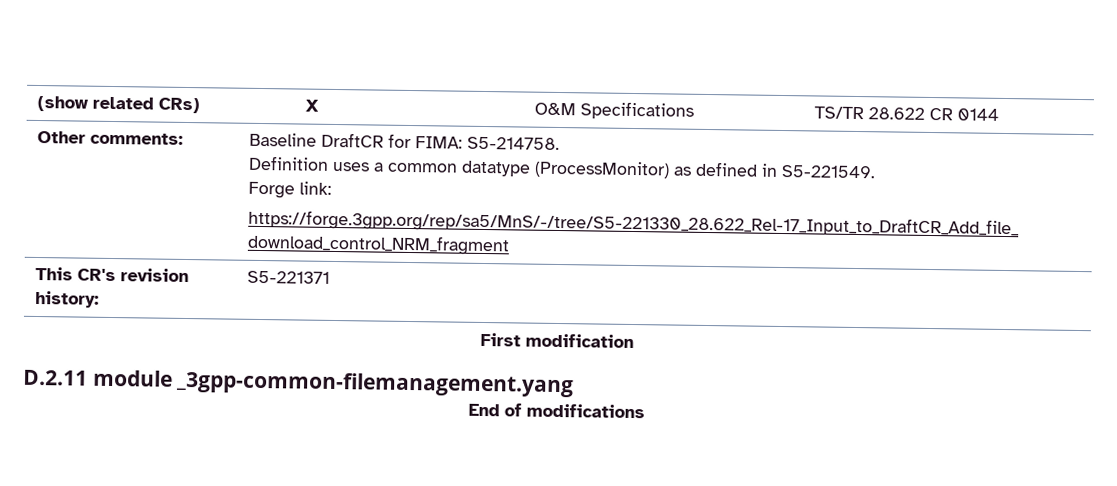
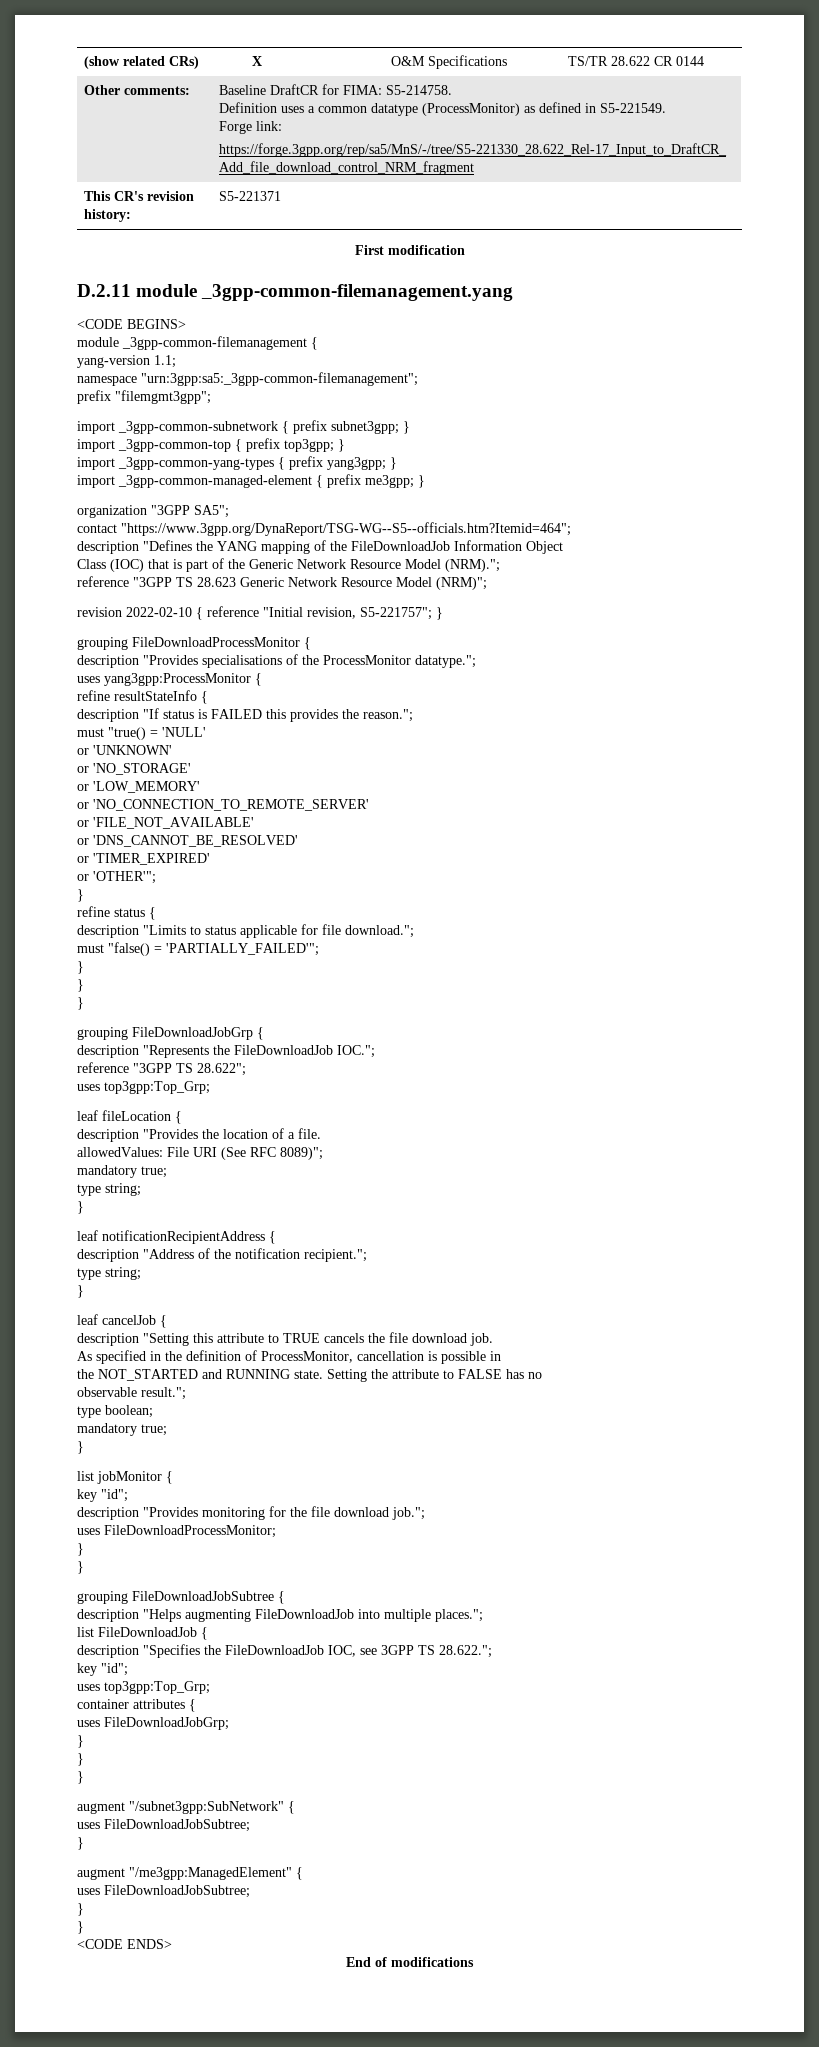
(575, 384) none -> [77,319,186,329] [77,336,318,350] [77,355,176,368] [77,372,418,386] [77,390,211,404] [77,420,410,434] [77,438,345,452] [77,456,397,470] [77,474,425,488] [77,505,229,518] [77,522,571,536] [77,540,563,554] [77,558,500,572] [77,576,487,590] [77,606,443,620] [77,637,311,650] [77,654,476,668] [77,673,262,686] [77,690,208,704] [77,708,413,722] [77,727,206,740] [77,745,172,755] [77,763,191,775] [77,781,200,793] [77,799,369,811] [77,817,254,829] [77,835,298,847] [77,853,210,865] [77,871,156,884] [77,889,84,902] [77,906,156,920] [77,924,414,938] [77,942,319,956] [77,961,84,974] [77,979,84,992] [77,997,84,1010] [77,1027,264,1040] [77,1045,375,1058] [77,1062,246,1076] [77,1081,210,1094] [77,1110,182,1124] [77,1128,321,1142] [77,1147,323,1160] [77,1165,167,1178] [77,1183,141,1196] [77,1201,84,1214] [77,1230,276,1244] [77,1248,367,1262] [77,1267,141,1280] [77,1285,84,1298] [77,1314,167,1328] [77,1332,493,1346] [77,1350,501,1364] [77,1369,542,1382] [77,1387,186,1400] [77,1405,153,1418] [77,1423,167,1436] [77,1441,84,1454] [77,1471,173,1484] [77,1489,128,1502] [77,1506,425,1520] [77,1525,276,1538] [77,1543,84,1556] [77,1561,84,1574] [77,1591,285,1604] [77,1609,483,1622] [77,1627,208,1640] [77,1644,492,1658] [77,1663,128,1676] [77,1681,210,1694] [77,1699,196,1712] [77,1717,229,1730] [77,1735,84,1748] [77,1753,84,1766] [77,1771,84,1784] [77,1801,295,1814] [77,1819,250,1832] [77,1837,84,1850] [77,1867,303,1880] [77,1885,250,1898] [77,1903,84,1916] [77,1921,84,1934] [77,1939,172,1949] // <CODE BEGINS> // module _3gpp-common-filemanagement { // yang-version 1.1; // namespace "urn:3gpp:sa5:_3gpp-common-filemanagement"; // prefix "filemgmt3gpp"; // import _3gpp-common-subnetwork { prefix subnet3gpp; } // import _3gpp-common-top { prefix top3gpp; } // import _3gpp-common-yang-types { prefix yang3gpp; } // import _3gpp-common-managed-element { prefix me3gpp; } // organization "3GPP SA5"; // contact "https://www.3gpp.org/DynaReport/TSG-WG--S5--officials.htm?Itemid=464"; // description "Defines the YANG mapping of the FileDownloadJob Information Object // Class (IOC) that is part of the Generic Network Resource Model (NRM)."; // reference "3GPP TS 28.623 Generic Network Resource Model (NRM)"; // revision 2022-02-10 { reference "Initial revision, S5-221757"; } // grouping FileDownloadProcessMonitor { // description "Provides specialisations of the ProcessMonitor datatype."; // uses yang3gpp:ProcessMonitor { // refine resultStateInfo { // description "If status is FAILED this provides the reason."; // must "true() = 'NULL' // or 'UNKNOWN' // or 'NO_STORAGE' // or 'LOW_MEMORY' // or 'NO_CONNECTION_TO_REMOTE_SERVER' // or 'FILE_NOT_AVAILABLE' // or 'DNS_CANNOT_BE_RESOLVED' // or 'TIMER_EXPIRED' // or 'OTHER'"; // } // refine status { // description "Limits to status applicable for file download."; // must "false() = 'PARTIALLY_FAILED'"; // } // } // } // grouping FileDownloadJobGrp { // description "Represents the FileDownloadJob IOC."; // reference "3GPP TS 28.622"; // uses top3gpp:Top_Grp; // leaf fileLocation { // description "Provides the location of a file. // allowedValues: File URI (See RFC 8089)"; // mandatory true; // type string; // } // leaf notificationRecipientAddress { // description "Address of the notification recipient."; // type string; // } // leaf cancelJob { // description "Setting this attribute to TRUE cancels the file download job. // As specified in the definition of ProcessMonitor, cancellation is possible in // the NOT_STARTED and RUNNING state. Setting the attribute to FALSE has no // observable result."; // type boolean; // mandatory true; // } // list jobMonitor { // key "id"; // description "Provides monitoring for the file download job."; // uses FileDownloadProcessMonitor; // } // } // grouping FileDownloadJobSubtree { // description "Helps augmenting FileDownloadJob into multiple places."; // list FileDownloadJob { // description "Specifies the FileDownloadJob IOC, see 3GPP TS 28.622."; // key "id"; // uses top3gpp:Top_Grp; // container attributes { // uses FileDownloadJobGrp; // } // } // } // augment "/subnet3gpp:SubNetwork" { // uses FileDownloadJobSubtree; // } // augment "/me3gpp:ManagedElement" { // uses FileDownloadJobSubtree; // } // } // <CODE ENDS>

